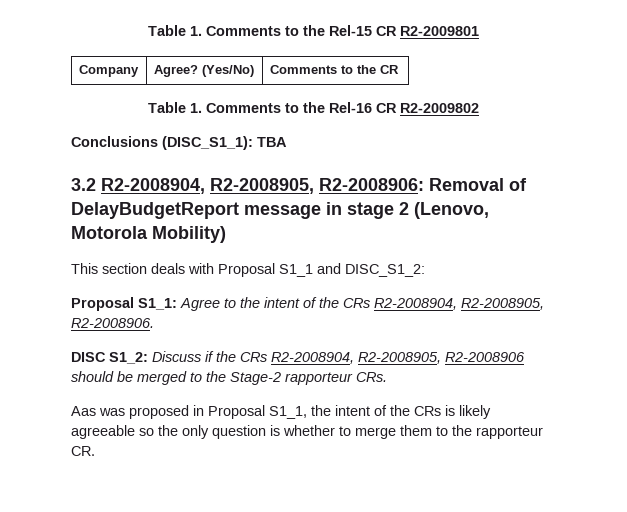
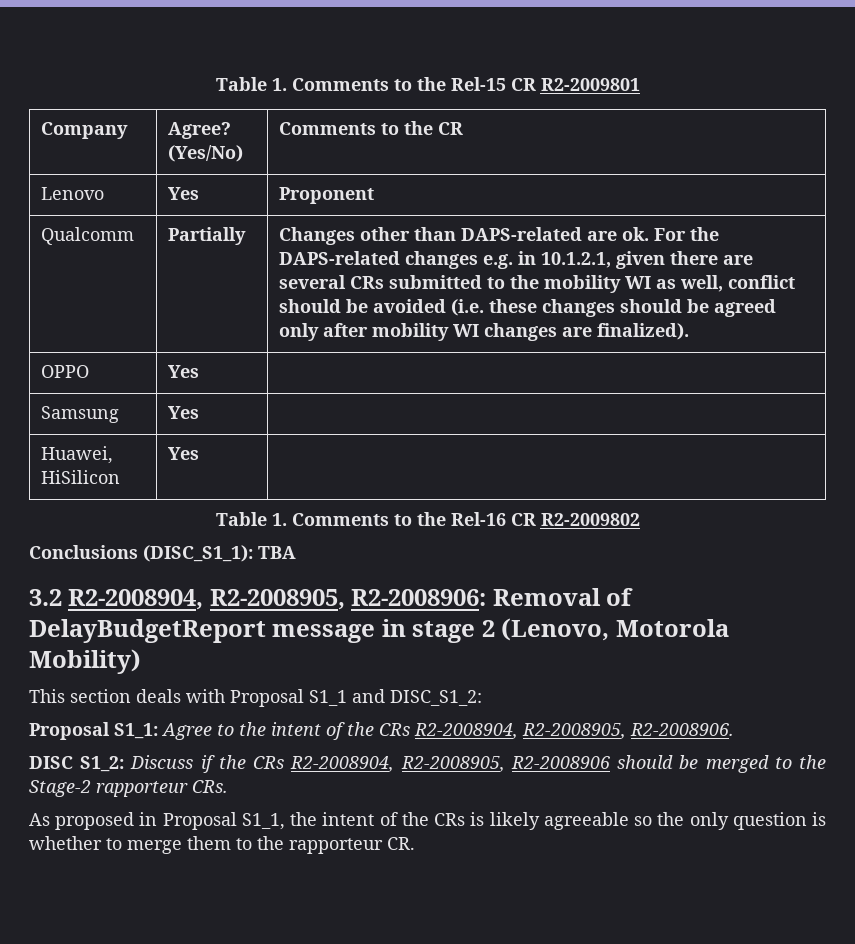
(399, 69) none -> [41,187,105,200] [168,187,200,200] [279,187,375,204] [41,227,135,245] [168,227,247,245] [279,227,720,245] [279,251,754,269] [279,275,796,293] [279,299,777,317] [279,323,690,341] [41,365,90,378] [168,365,200,378] [41,406,120,423] [168,406,200,419] [41,446,114,464] [41,470,121,484] [168,447,200,460] // Lenovo | Yes | Proponent // Qualcomm | Partially | Changes other than DAPS-related are ok. For the DAPS-related changes e.g. in 10.1.2.1, given there are several CRs submitted to the mobility WI as well, conflict should be avoided (i.e. these changes should be agreed only after mobility WI changes are finalized). // OPPO | Yes | // Samsung | Yes | // Huawei, HiSilicon | Yes |
[71,406,125,416] Aas was -> [29,813,50,826] As

